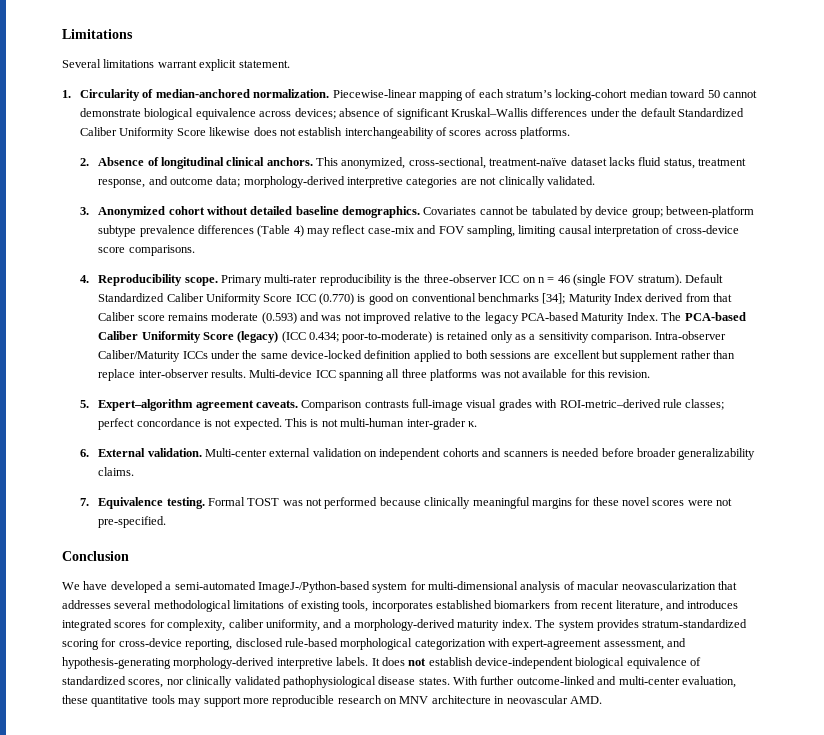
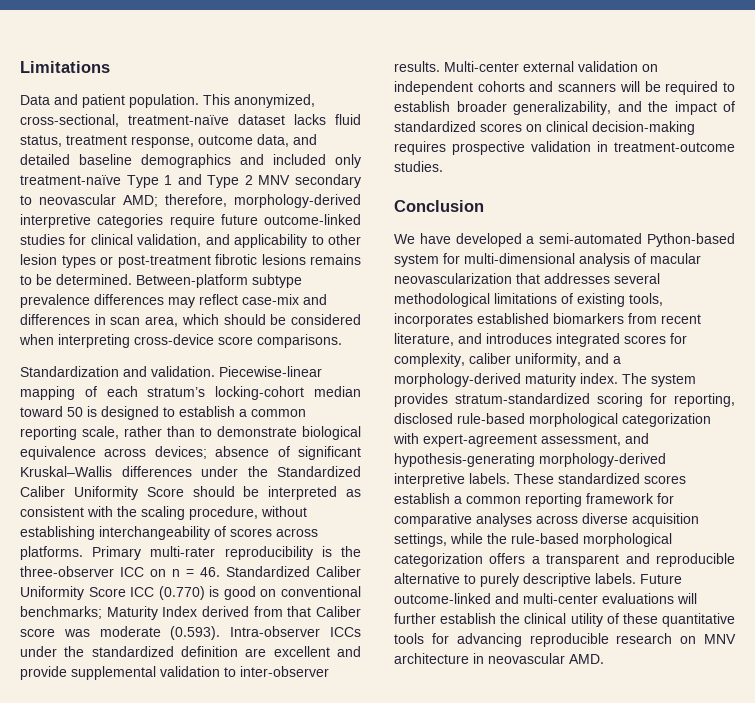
[62,59,290,71] [62,89,330,101] Several limitations warrant explicit statement. // 1. Circularity of median-anchored normalization. -> [20,94,315,108] [20,114,361,127] [20,134,317,148] [20,154,361,168] [20,174,361,188] [20,194,361,208] [20,214,361,228] [20,234,361,248] [20,254,361,268] [20,274,302,288] [20,294,327,308] [20,314,361,327] [19,334,342,348] [20,366,215,377] Data and patient population. This anonymized, cross-sectional, treatment-naïve dataset lacks fluid status, treatment response, outcome data, and detailed baseline demographics and included only treatment-naïve Type 1 and Type 2 MNV secondary to neovascular AMD; therefore, morphology-derived interpretive categories require future outcome-linked studies for clinical validation, and applicability to other lesion types or post-treatment fibrotic lesions remains to be determined. Between-platform subtype prevalence differences may reflect case-mix and differences in scan area, which should be considered when interpreting cross-device score comparisons. // Standardization and validation.
[722,90,757,98] cannot -> [87,406,306,420] [20,426,212,440] is designed to establish a common reporting scale, rather than to
[640,108,744,117] [80,127,343,139] default Standardized Caliber Uniformity Score likewise does not establish -> [277,466,361,477] [20,486,361,500] [20,506,307,520] [20,526,95,540] Standardized Caliber Uniformity Score should be interpreted as consistent with the scaling procedure, without establishing
[80,157,746,169] [98,176,595,188] [80,206,754,218] [98,225,739,237] [98,245,195,256] [80,274,218,286] // 2. Absence of longitudinal clinical anchors. This anonymized, cross-sectional, treatment-naïve dataset lacks fluid status, treatment response, and outcome data; morphology-derived interpretive categories are not clinically validated. // 3. Anonymized cohort without detailed baseline demographics. Covariates cannot be tabulated by device group; between-platform subtype prevalence differences (Table 4) may reflect case-mix and FOV sampling, limiting causal interpretation of cross-device score comparisons. // 4. Reproducibility scope. -> (83, 553) none
[557,274,724,286] 46 (single FOV stratum). Default -> [200,567,220,577] 46.
[477,293,566,304] benchmarks [34]; -> [20,606,102,619] benchmarks;
[167,312,746,324] [98,331,727,343] [98,350,736,362] [98,369,651,381] [80,399,725,411] [98,418,477,430] [80,448,202,457] remains moderate (0.593) and was not improved relative to the legacy PCA-based Maturity Index. The PCA-based Caliber Uniformity Score (legacy) (ICC 0.434; poor-to-moderate) is retained only as a sensitivity comparison. Intra-observer Caliber/Maturity ICCs under the same device-locked definition applied to both sessions are excellent but supplement rather than replace inter-observer results. Multi-device ICC spanning all three platforms was not available for this revision. // 5. Expert–algorithm agreement caveats. Comparison contrasts full-image visual grades with ROI-metric–derived rule classes; perfect concordance is not expected. This is not multi-human inter-grader κ. // 6. External validation. -> [63,626,362,640] [20,646,362,657] [20,666,329,680] [394,61,440,72] was moderate (0.593). Intra-observer ICCs under the standardized definition are excellent and provide supplemental validation to inter-observer results.
[550,448,756,460] [98,467,135,476] [80,497,733,509] [98,516,167,528] is needed before broader generalizability claims. // 7. Equivalence testing. Formal TOST was not performed because clinically meaningful margins for these novel scores were not pre-specified. -> [619,81,735,95] [394,101,735,115] [394,121,695,135] [394,141,735,155] [394,161,443,172] will be required to establish broader generalizability, and the impact of standardized scores on clinical decision-making requires prospective validation in treatment-outcome studies.
[257,581,370,593] ImageJ-/Python-based -> [647,233,735,247] Python-based
[118,638,182,647] cross-device -> (667, 398) none
[371,657,702,669] [62,676,736,688] [62,695,269,707] It does not establish device-independent biological equivalence of standardized scores, nor clinically validated pathophysiological disease states. With further outcome-linked and multi-center evaluation, these quantitative tools may support more -> [514,473,686,484] [394,493,674,507] [394,513,699,527] [394,533,672,547] [394,553,735,567] [394,573,682,587] [394,593,697,604] [394,613,735,627] [394,633,522,647] These standardized scores establish a common reporting framework for comparative analyses across diverse acquisition settings, while the rule-based morphological categorization offers a transparent and reproducible alternative to purely descriptive labels. Future outcome-linked and multi-center evaluations will further establish the clinical utility of these quantitative tools for advancing

